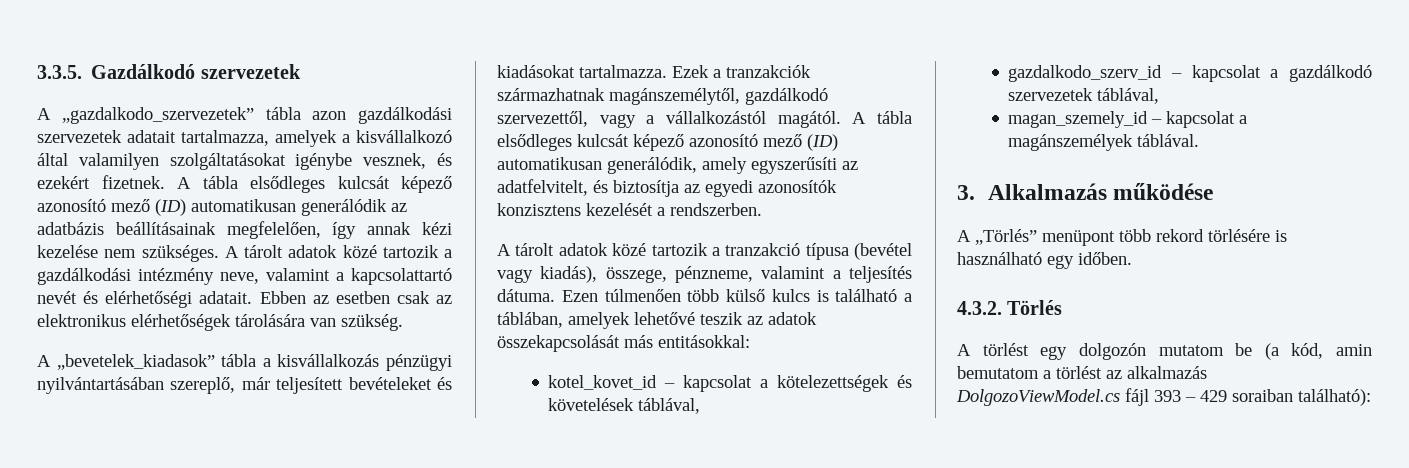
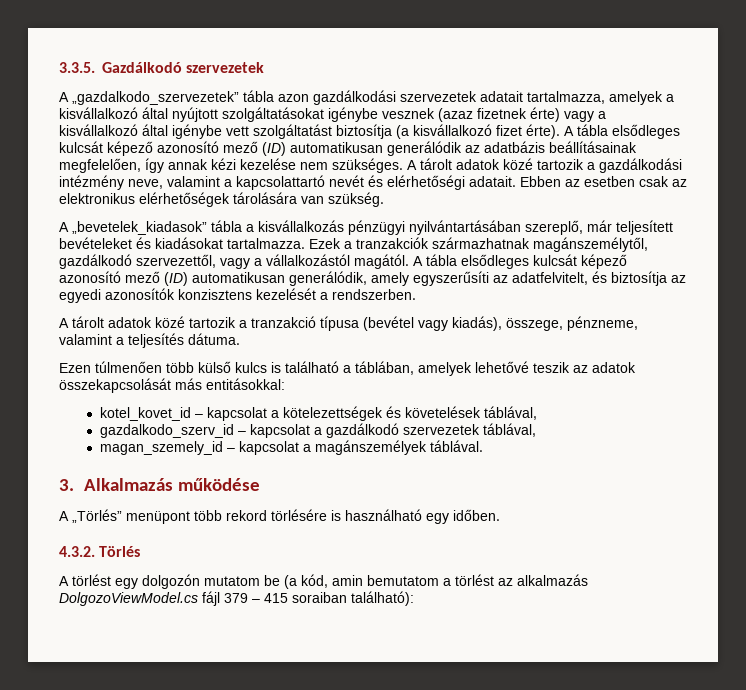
[78,153,159,170] valamilyen -> [172,107,218,122] nyújtott
[363,153,452,169] [37,175,165,189] vesznek, és ezekért fizetnek. -> [382,107,606,122] [59,124,560,139] vesznek (azaz fizetnek érte) vagy a kisvállalkozó által igénybe vett szolgáltatást biztosítja (a kisvállalkozó fizet érte).
(555, 295) none -> (240, 339) //
[1154,390,1227,402] 393 – 429 -> [224,593,288,603] 379 – 415

